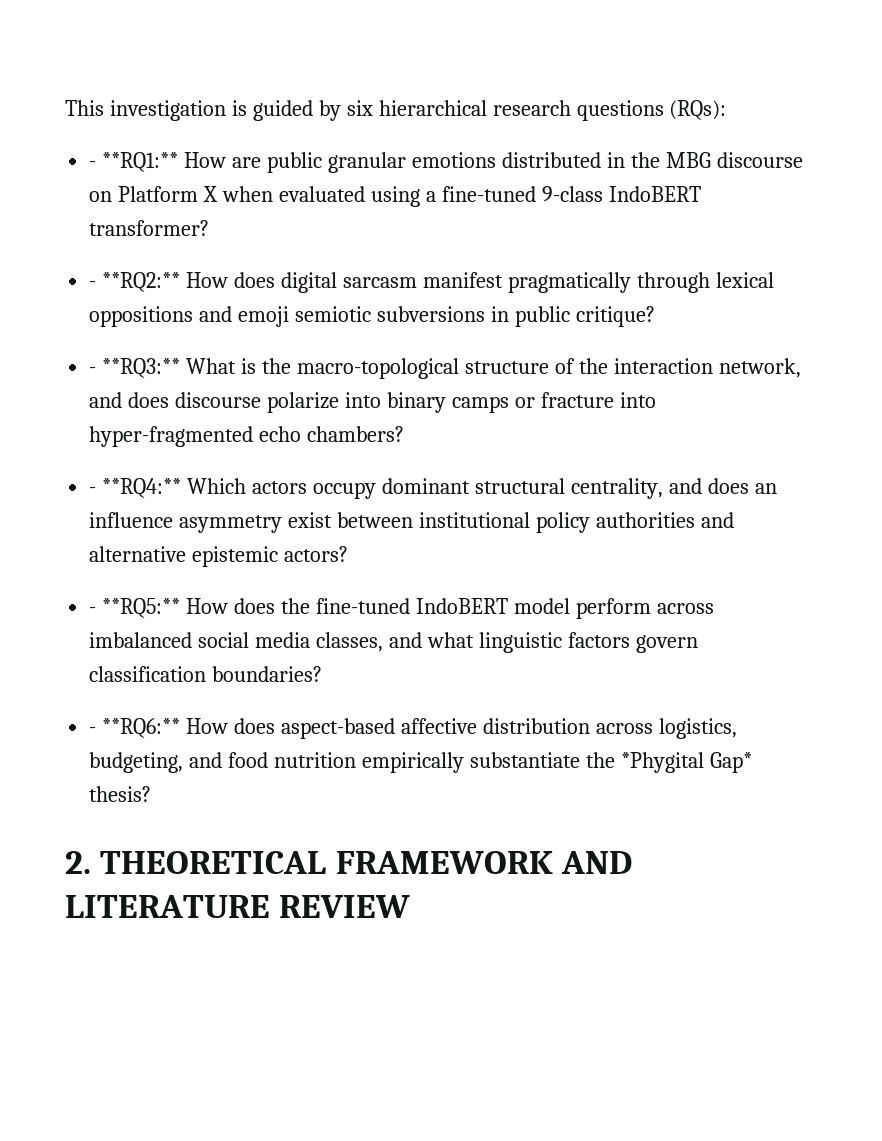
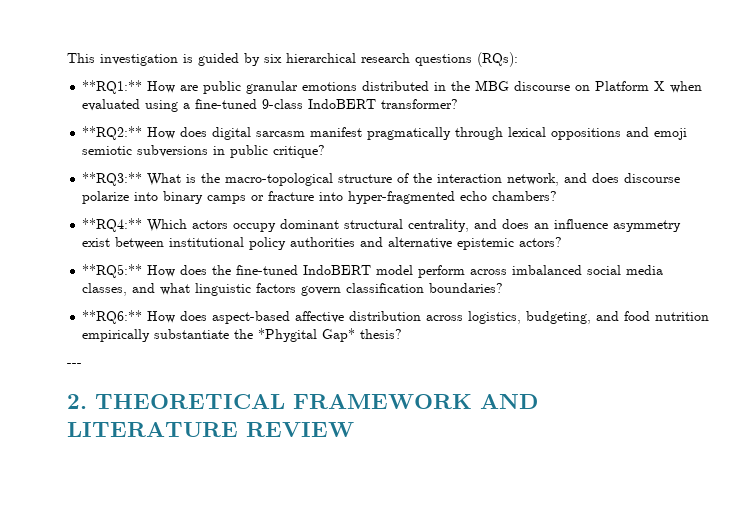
[89,161,97,168] - -> (518, 59) none
[89,281,97,288] - -> (459, 104) none
[89,367,97,374] - -> (326, 151) none
[89,487,97,494] - -> (558, 196) none
[89,607,97,614] - -> (563, 242) none
[89,727,97,734] - -> (504, 288) none
(152, 794) none -> [67,363,82,367] // ---

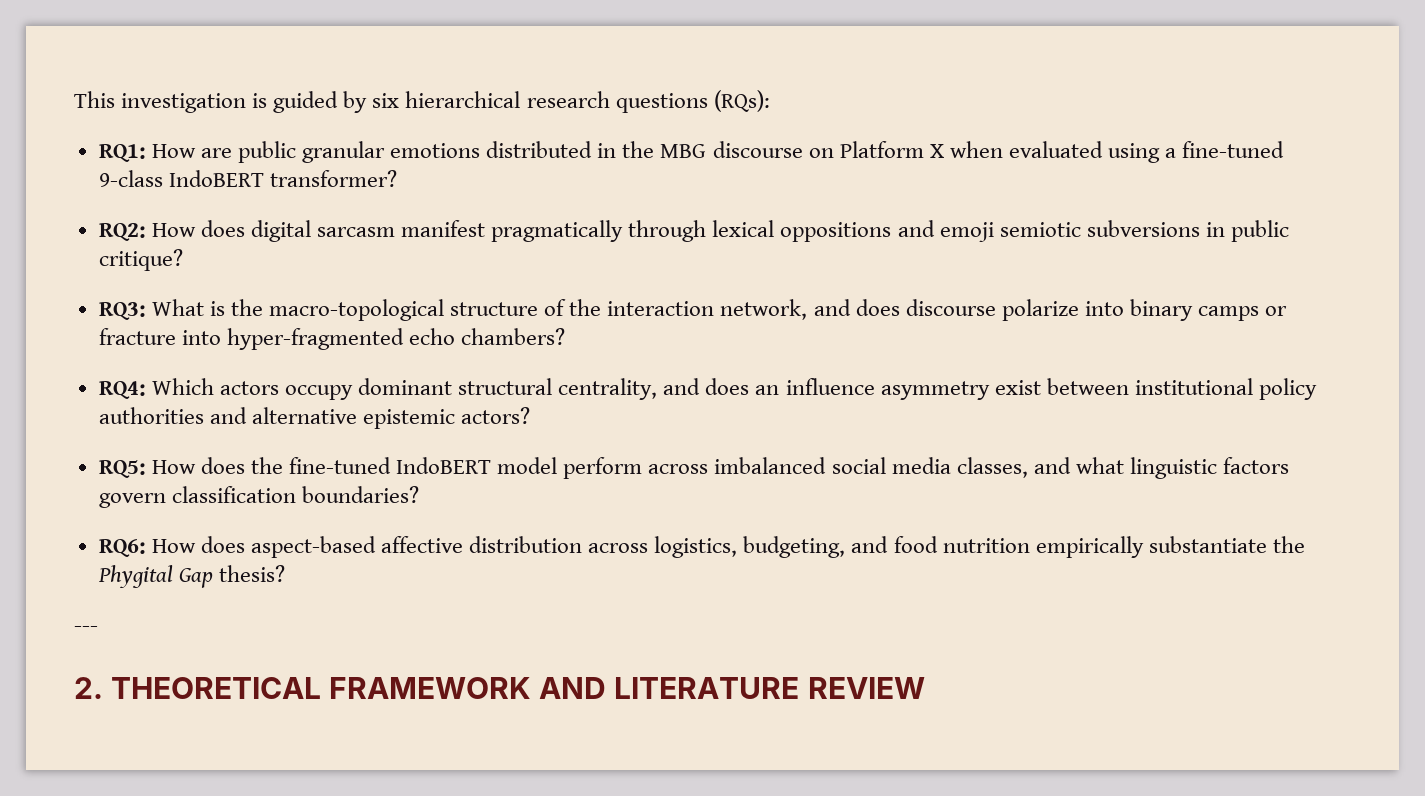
[82,80,143,94] **RQ1:** -> [98,144,146,162] RQ1:
[82,126,143,140] **RQ2:** -> [98,223,146,241] RQ2:
[82,172,143,186] **RQ3:** -> [98,302,146,320] RQ3:
[82,218,143,232] **RQ4:** -> [98,381,146,399] RQ4:
[82,264,143,278] **RQ5:** -> [98,460,146,478] RQ5:
[82,310,143,324] **RQ6:** -> [98,539,146,557] RQ6:
[258,328,356,342] *Phygital Gap* -> [97,565,213,588] Phygital Gap

